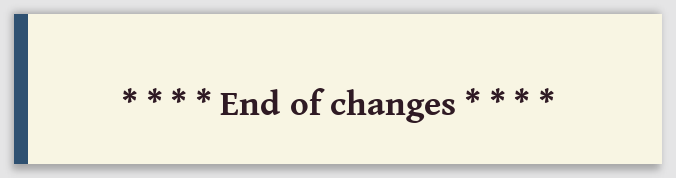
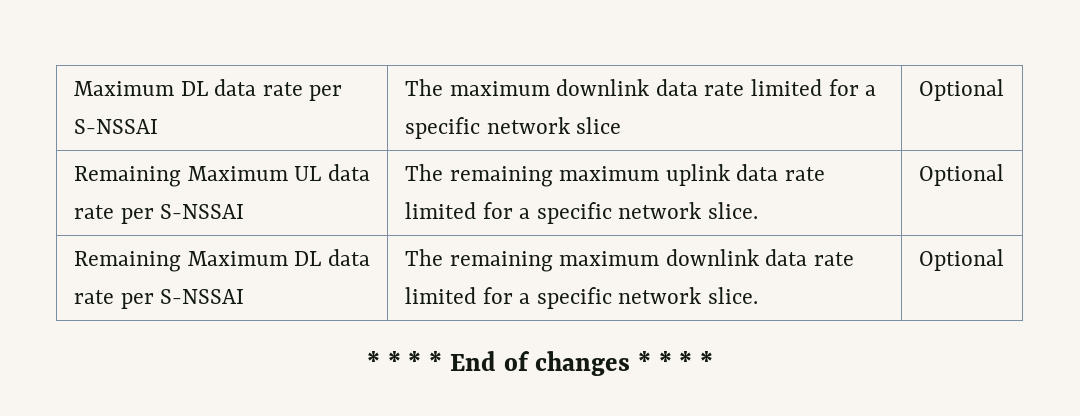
(122, 101) none -> [73,79,343,101] [73,119,158,134] [404,79,877,96] [404,117,622,139] [918,79,1004,101] [73,164,370,187] [73,204,245,224] [404,164,826,187] [404,202,759,224] [918,164,1004,186] [73,249,370,272] [73,289,245,309] [404,249,855,272] [404,287,759,309] [918,249,1004,271] Maximum DL data rate per S-NSSAI | The maximum downlink data rate limited for a specific network slice | Optional // Remaining Maximum UL data rate per S-NSSAI | The remaining maximum uplink data rate limited for a specific network slice. | Optional // Remaining Maximum DL data rate per S-NSSAI | The remaining maximum downlink data rate limited for a specific network slice. | Optional //

